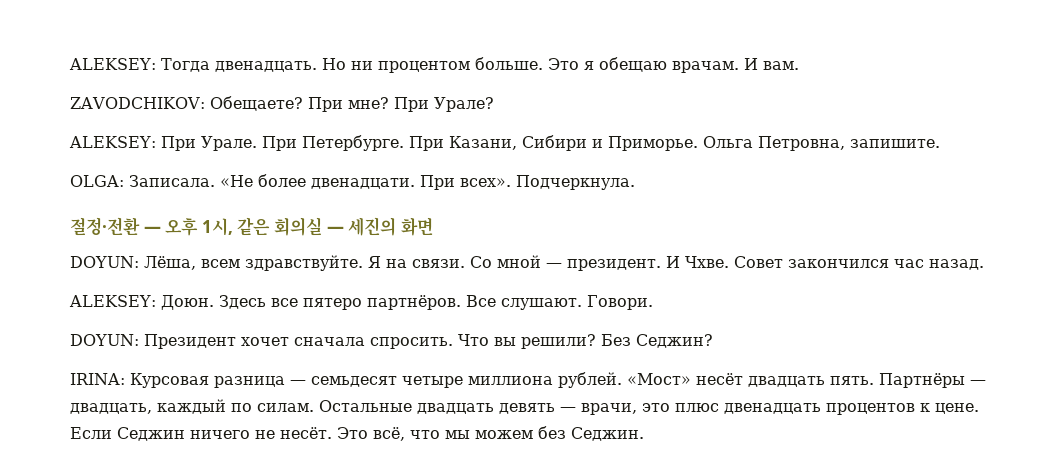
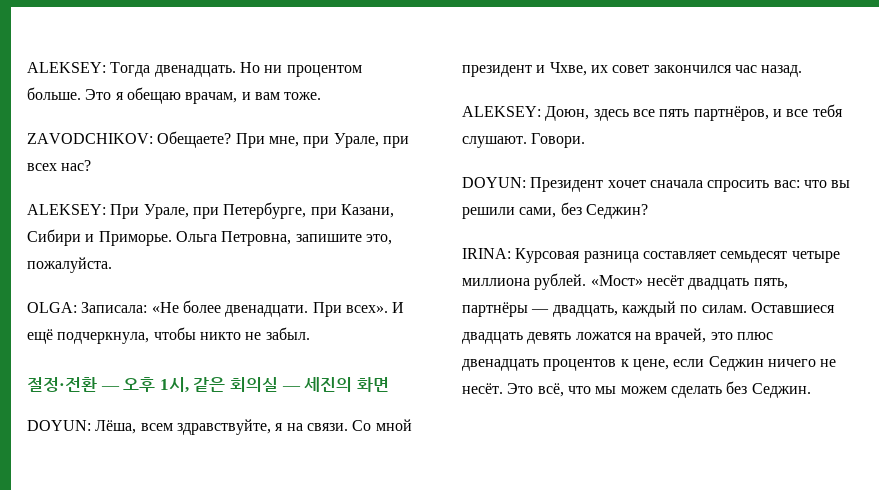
[671,58,799,73] врачам. И вам. -> [185,92,322,104] врачам, и вам тоже.
[347,97,494,112] [69,135,444,151] мне? При Урале? // ALEKSEY: При Урале. При Петербурге. При -> [268,133,409,148] [27,160,92,171] [27,202,337,219] мне, при Урале, при всех нас? // ALEKSEY: При Урале, при Петербурге, при
[849,139,940,148] запишите. -> [295,234,392,245] [27,257,112,273] запишите это, пожалуйста.
[129,175,215,187] Записала. -> [81,302,148,313] Записала:
[516,175,635,190] Подчеркнула. -> [392,302,405,313] [27,327,310,344] И ещё подчеркнула, чтобы никто не забыл.
[245,255,381,271] здравствуйте. Я -> [176,419,284,435] здравствуйте, я
[546,256,783,271] — президент. И Чхве. Совет -> [462,62,650,77] президент и Чхве, их совет
[160,295,496,310] Доюн. Здесь все пятеро партнёров. Все -> [545,104,843,121] Доюн, здесь все пять партнёров, и все тебя
[370,334,631,349] спросить. Что вы решили? Без -> [707,180,851,192] [462,202,582,219] спросить вас: что вы решили сами, без
[290,380,306,385] — -> [642,251,716,259] составляет
[830,373,965,388] пять. Партнёры -> [753,278,788,289] [462,302,528,317] пять, партнёры
[319,400,412,412] Остальные -> [750,302,835,313] Оставшиеся
[560,403,637,415] — врачи, -> [575,328,707,344] ложатся на врачей,
[935,403,979,414] [70,427,112,439] цене. Если -> [632,359,705,371] цене, если
(533, 434) none -> [670,386,722,398] сделать

